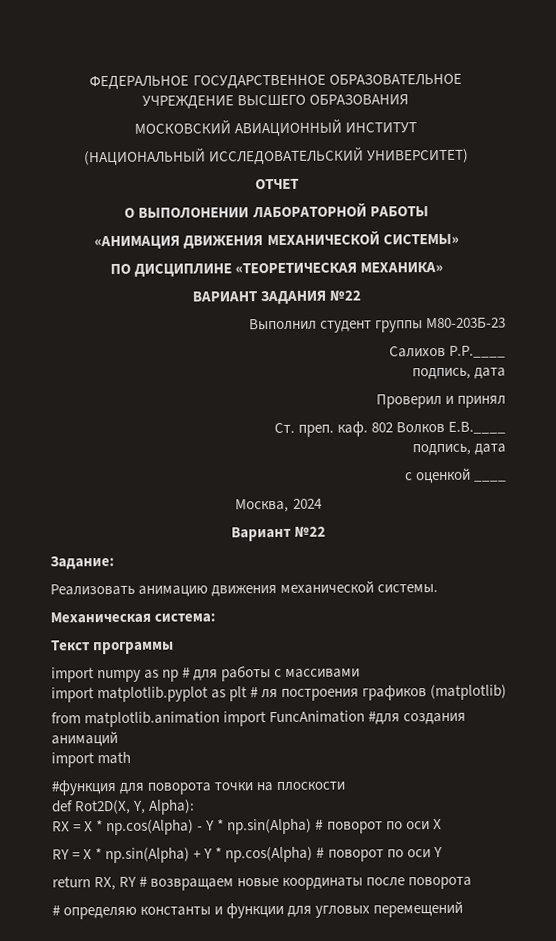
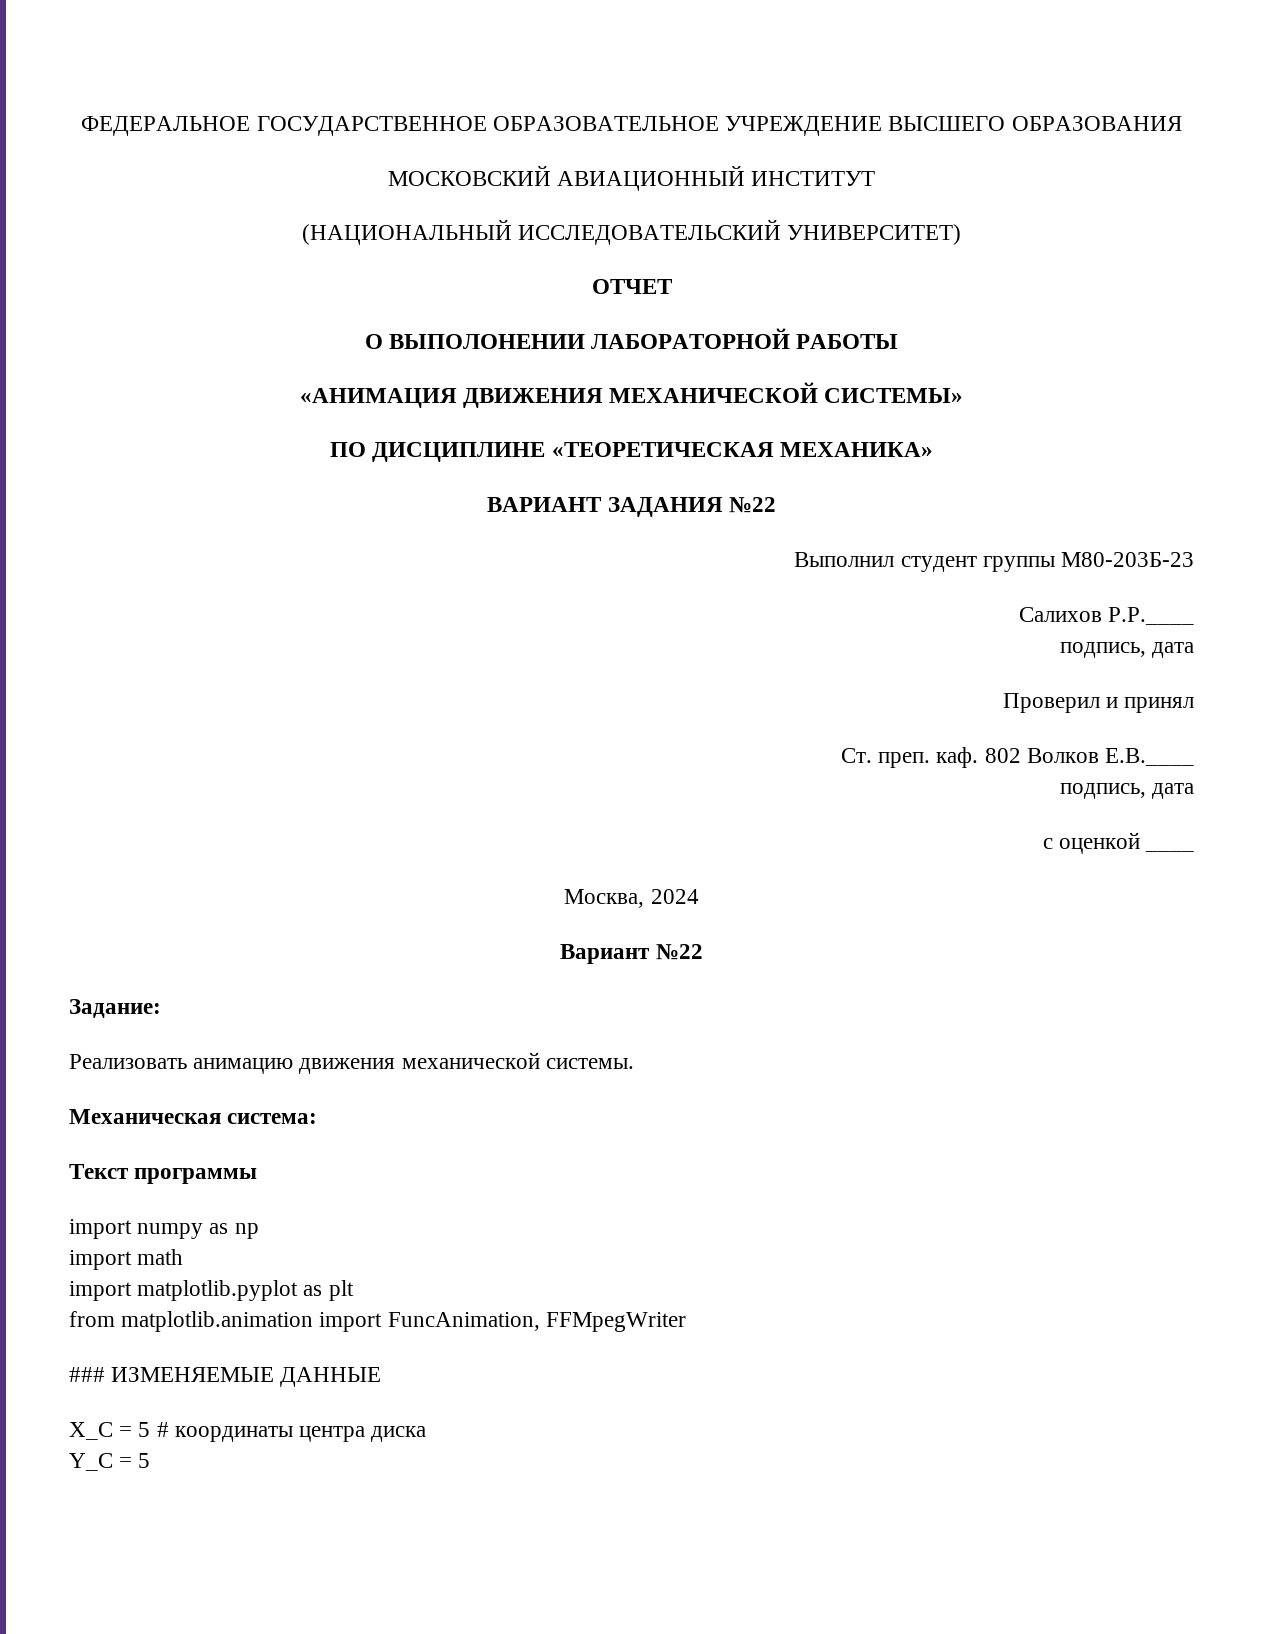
[182,666,361,682] # для работы с массивами -> [69,1249,184,1270] // import math
[250,684,508,701] [51,710,467,728] [51,730,118,747] [51,751,132,768] [51,779,346,796] [52,799,196,815] [52,818,442,836] [52,846,443,864] [52,876,473,891] [52,900,464,920] # ля построения графиков (matplotlib) // from matplotlib.animation import FuncAnimation #для создания анимаций // import math // #функция для поворота точки на плоскости // def Rot2D(X, Y, Alpha): // RX = X * np.cos(Alpha) - Y * np.sin(Alpha) # поворот по оси X // RY = X * np.sin(Alpha) + Y * np.cos(Alpha) # поворот по оси Y // return RX, RY # возвращаем новые координаты после поворота // # определяю константы и функции для угловых перемещений -> [69,1311,686,1332] [69,1367,382,1387] [69,1422,427,1442] [69,1453,151,1471] // from matplotlib.animation import FuncAnimation, FFMpegWriter // ### ИЗМЕНЯЕМЫЕ ДАННЫЕ // X_C = 5 # координаты центра диска // Y_C = 5

